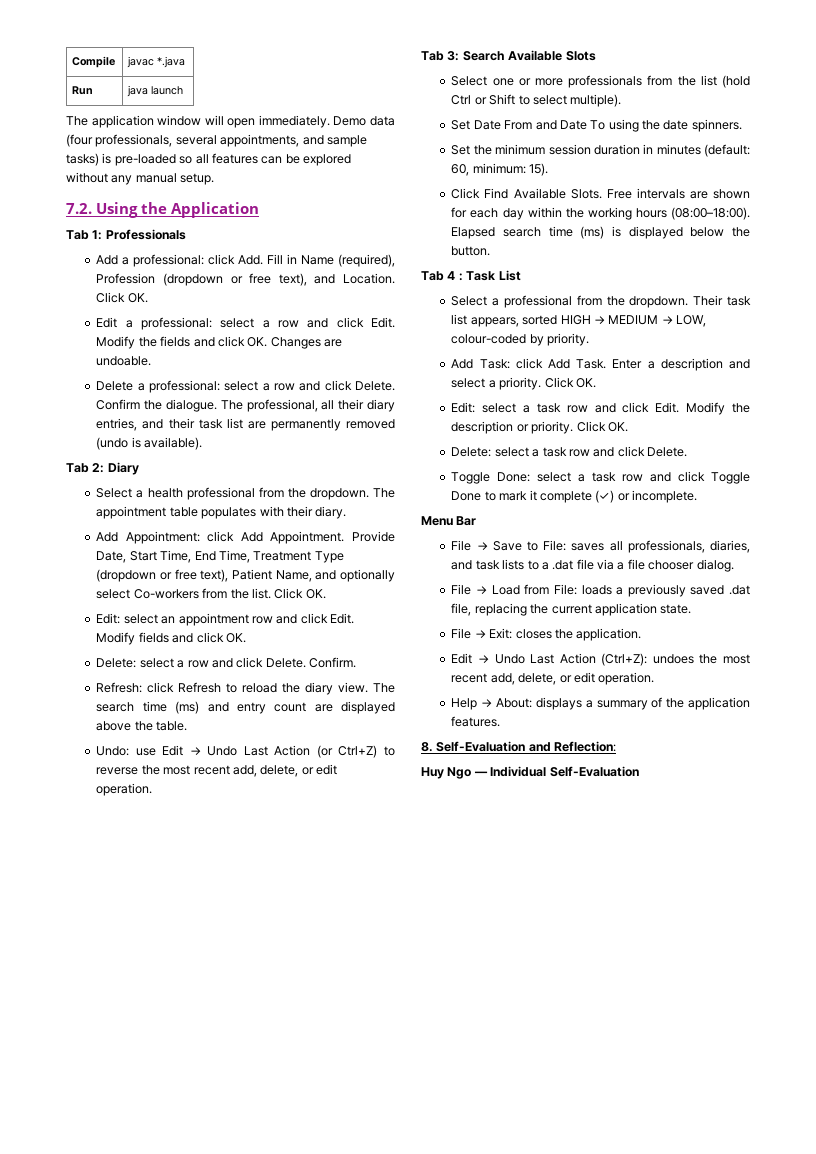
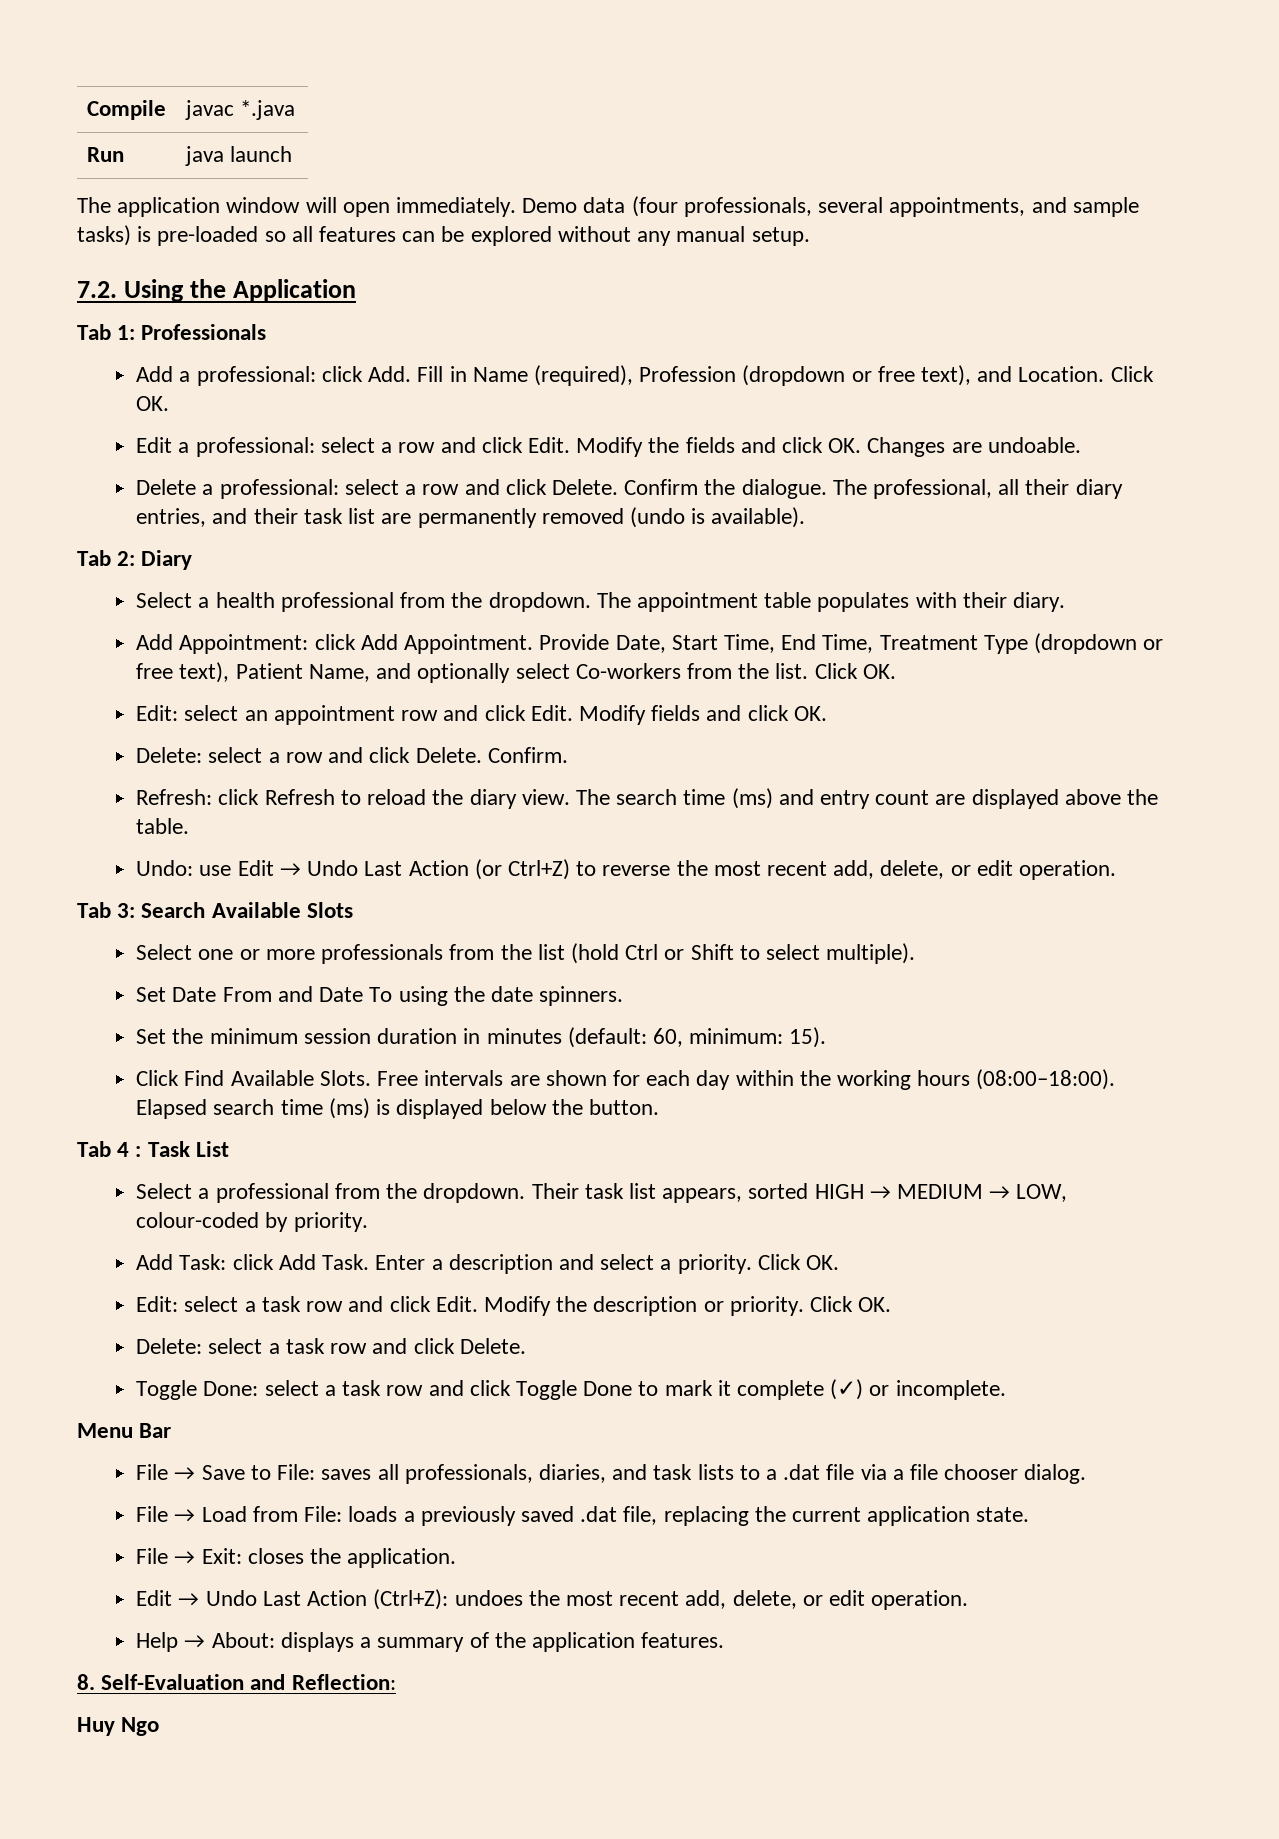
[473,766,639,777] — Individual Self-Evaluation -> (160, 1726) none

